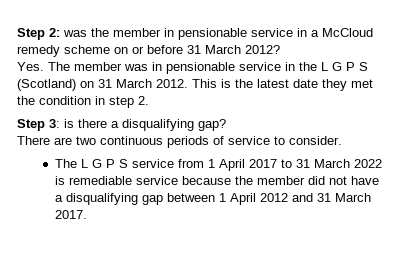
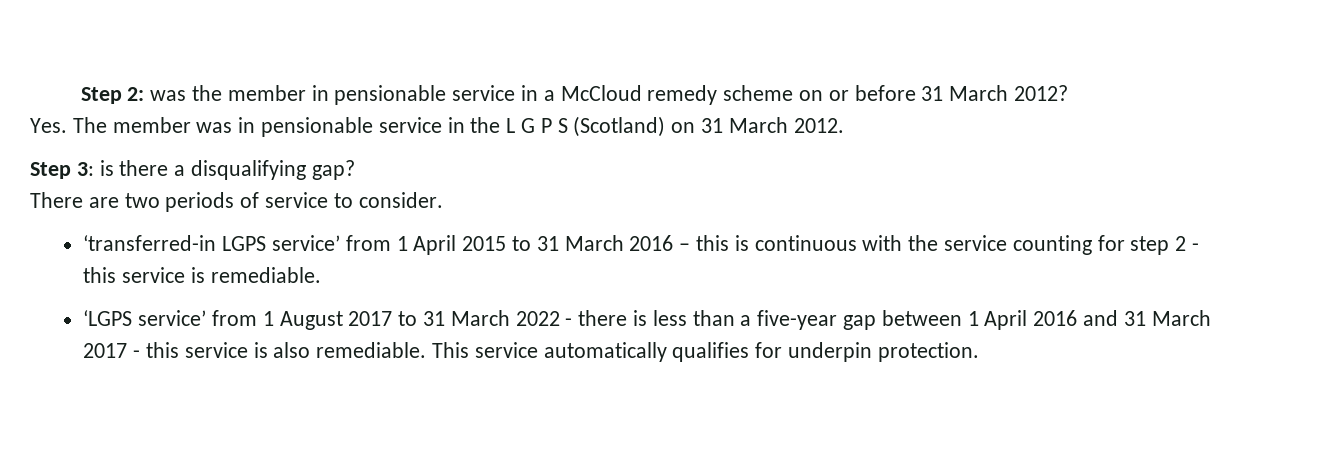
[192,79,373,91] [17,96,149,108] This is the latest date they met the condition in step 2. -> (844, 125) none
[100,136,163,145] continuous -> (160, 200) none
[54,159,245,171] The L G P S service from 1 April -> [83,235,1200,255] [83,267,321,283] [83,310,343,330] ‘transferred-in LGPS service’ from 1 April 2015 to 31 March 2016 – this is continuous with the service counting for step 2 - this service is remediable. // ‘LGPS service’ from 1 August
[54,176,379,185] [54,193,138,205] is remediable service because the member did not have a disqualifying -> [565,310,838,330] - there is less than a five-year
[259,193,288,202] 2012 -> [1033,310,1078,326] 2016
[54,210,87,219] 2017. -> [83,342,979,362] 2017 - this service is also remediable. This service automatically qualifies for underpin protection.

